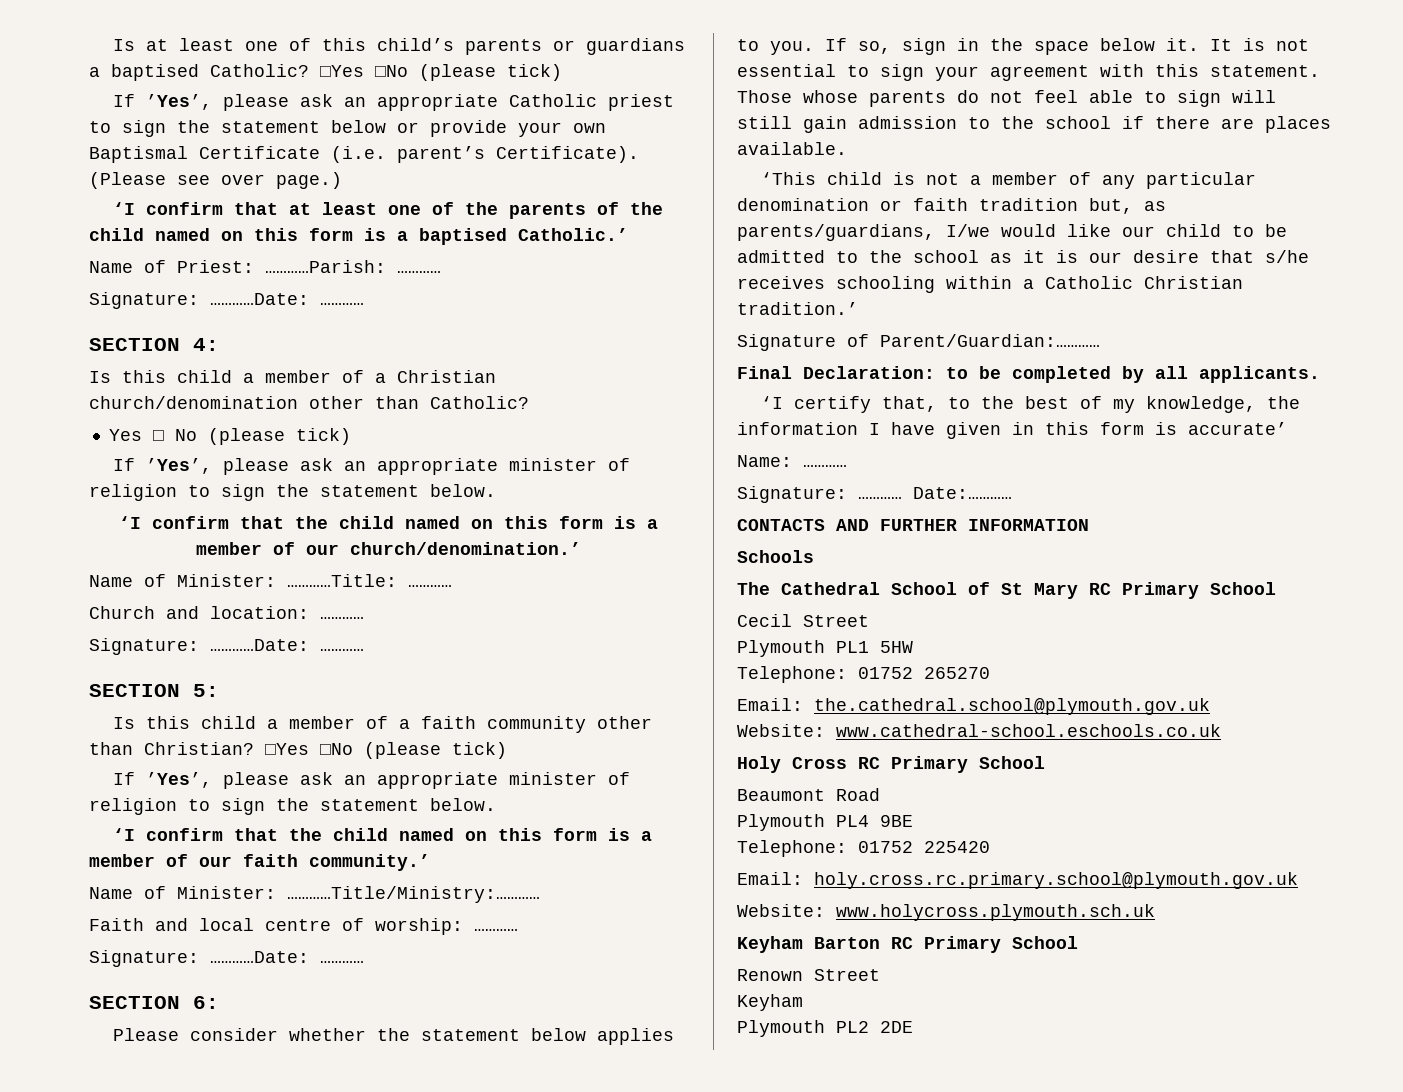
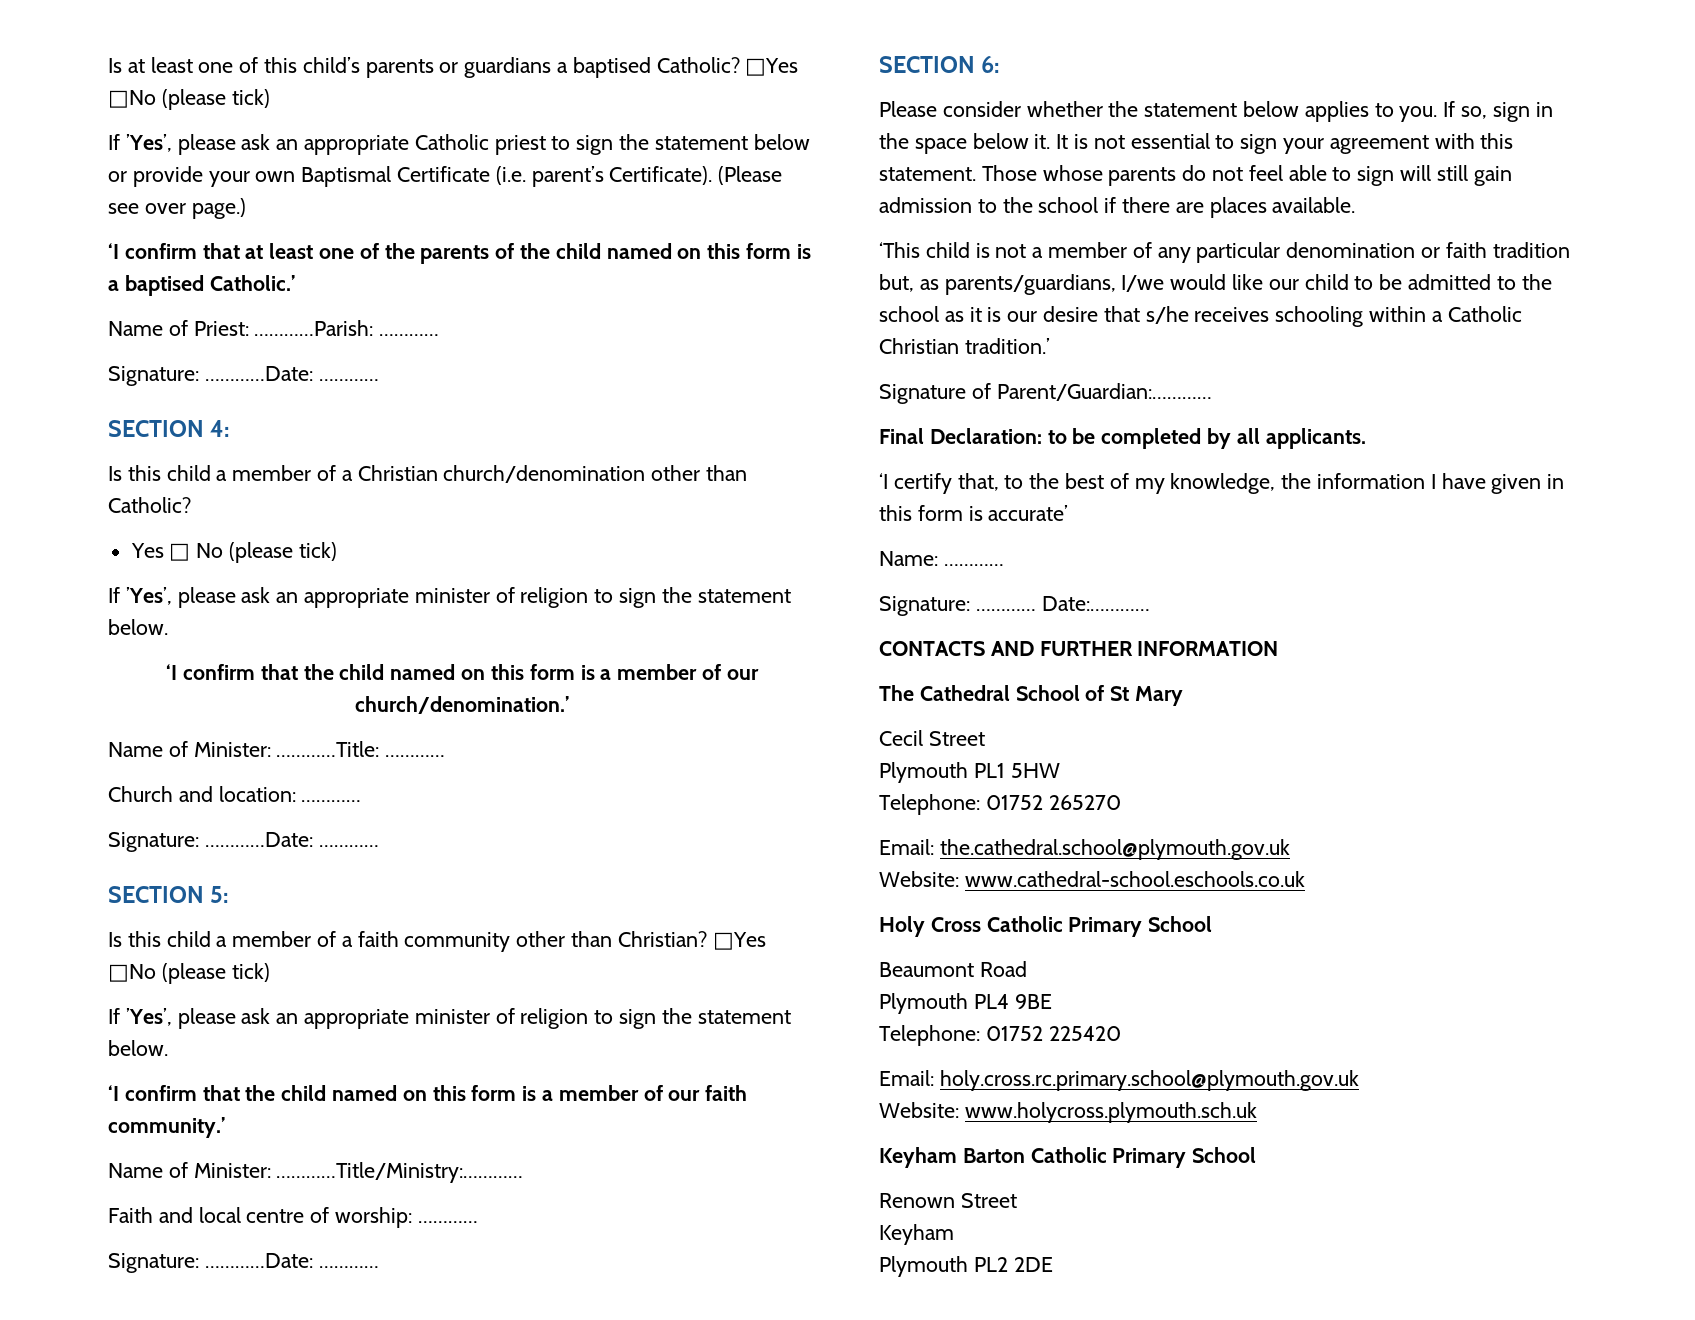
[737,550,814,563] // Schools -> (1279, 648) none
[1089,582,1276,599] RC Primary School -> (1184, 696) none
[858,757,880,769] RC -> [986,916,1063,932] Catholic
[891,937,913,949] RC -> [1030,1147,1107,1163] Catholic

